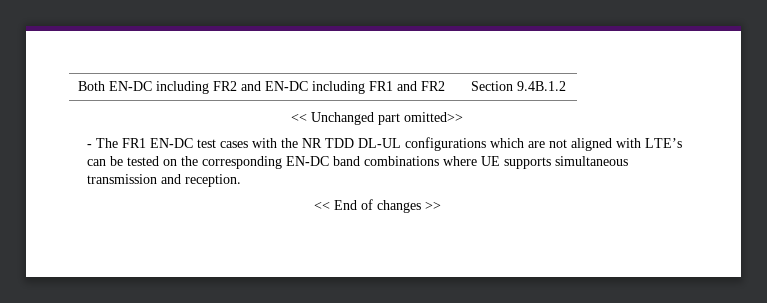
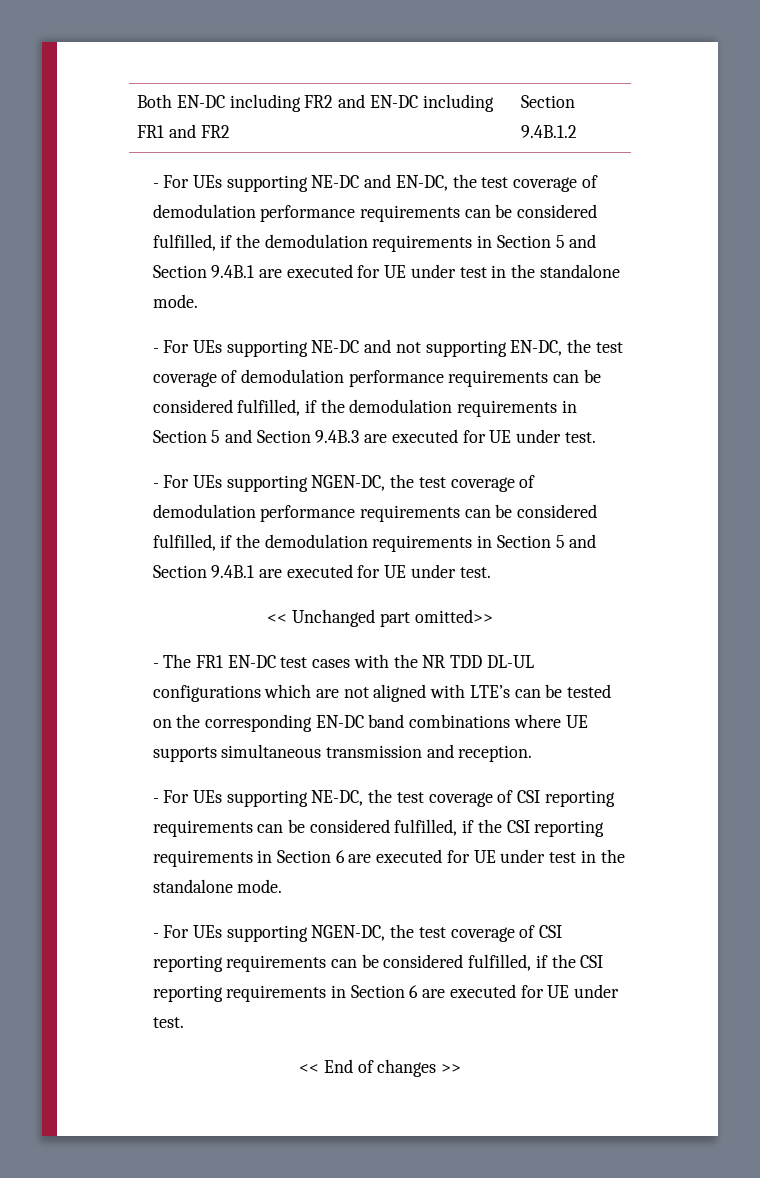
(566, 86) none -> [152,174,598,192] [152,204,598,222] [152,234,597,252] [152,264,620,278] [152,294,198,308] [152,339,623,357] [152,369,601,387] [152,399,577,417] [152,429,596,443] [152,474,536,492] [152,504,598,522] [152,534,597,552] [152,564,491,578] // - For UEs supporting NE-DC and EN-DC, the test coverage of demodulation performance requirements can be considered fulfilled, if the demodulation requirements in Section 5 and Section 9.4B.1 are executed for UE under test in the standalone mode. // - For UEs supporting NE-DC and not supporting EN-DC, the test coverage of demodulation performance requirements can be considered fulfilled, if the demodulation requirements in Section 5 and Section 9.4B.3 are executed for UE under test. // - For UEs supporting NGEN-DC, the test coverage of demodulation performance requirements can be considered fulfilled, if the demodulation requirements in Section 5 and Section 9.4B.1 are executed for UE under test.
(241, 180) none -> [152,789,615,807] [152,819,605,837] [152,849,625,867] [152,879,283,893] [152,924,563,942] [152,954,604,972] [152,984,620,1002] [152,1017,184,1028] // - For UEs supporting NE-DC, the test coverage of CSI reporting requirements can be considered fulfilled, if the CSI reporting requirements in Section 6 are executed for UE under test in the standalone mode. // - For UEs supporting NGEN-DC, the test coverage of CSI reporting requirements can be considered fulfilled, if the CSI reporting requirements in Section 6 are executed for UE under test.

